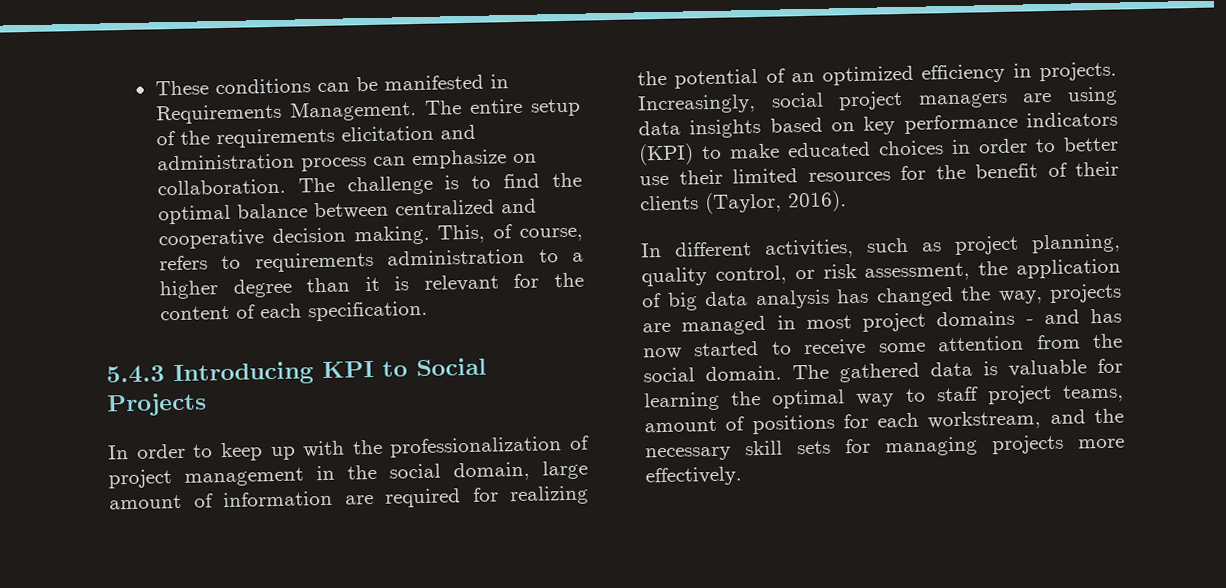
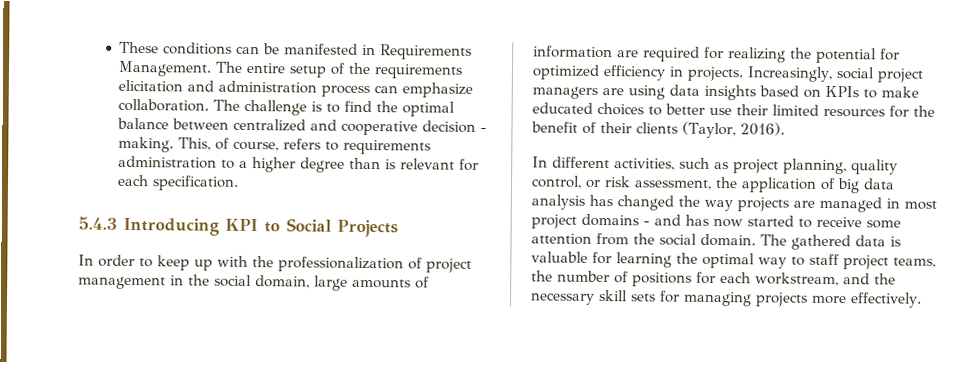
[512,153,537,164] on -> (474, 90) none
(346, 235) none -> [480,126,488,133] -
[364,276,380,292] it -> (382, 163) none
[554,272,584,288] [159,304,256,321] the content of -> (480, 164) none
[109,494,182,510] amount -> [352,278,411,289] amounts
[765,68,815,83] of an -> [880,48,900,61] for
[863,111,1118,135] [638,143,694,166] key performance indicators (KPI) -> [825,85,859,98] KPIs
[951,138,1028,154] in order -> (644, 109) none
[998,290,1043,305] way, -> [704,199,733,212] way
[644,417,717,433] amount -> [531,270,610,283] the number

